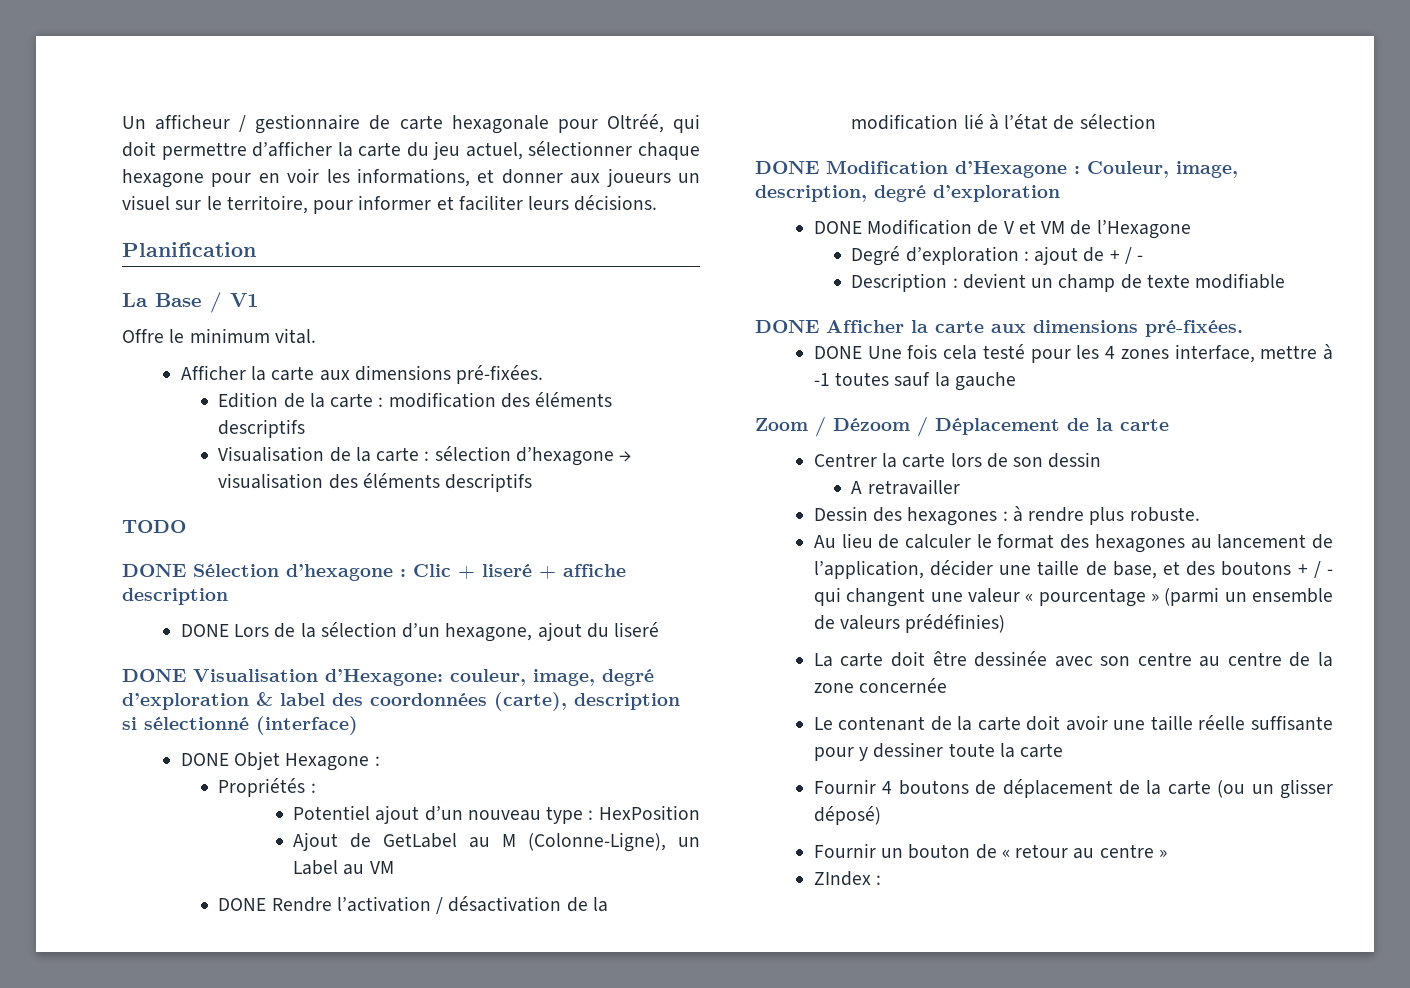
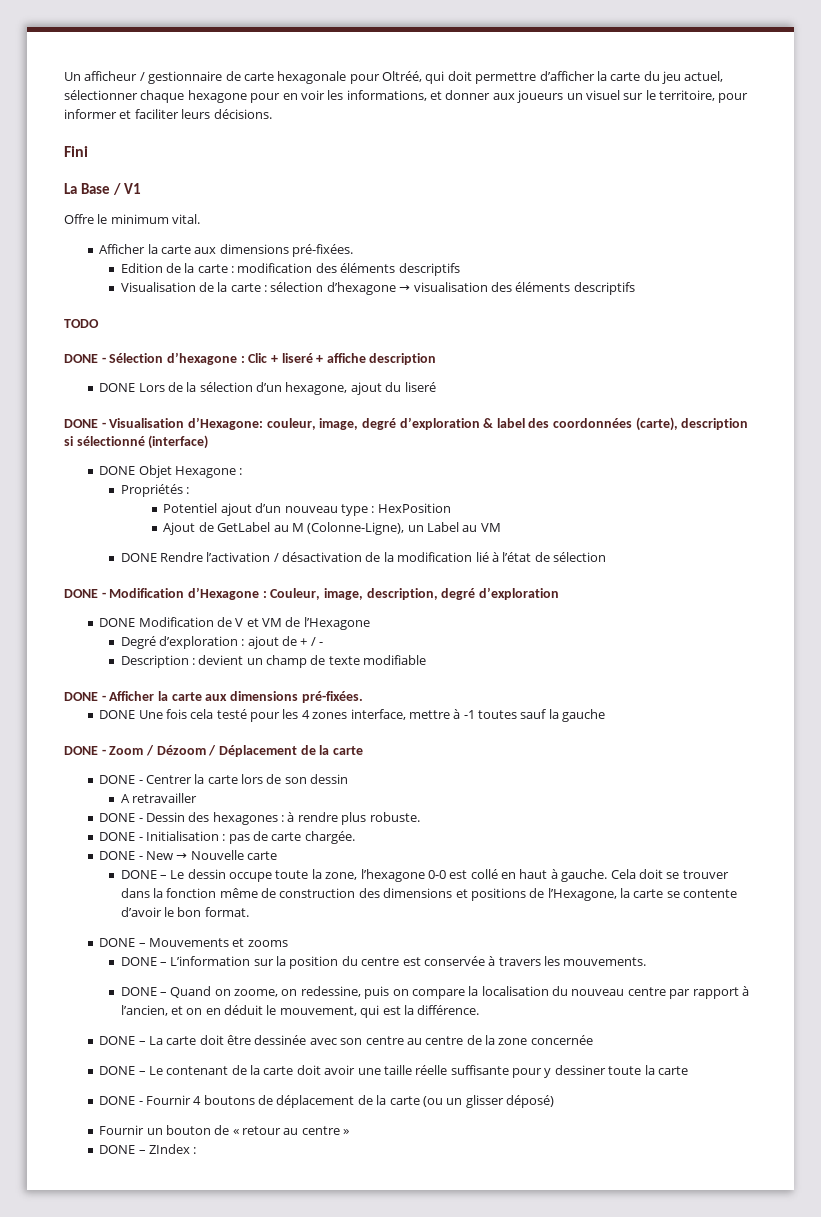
[122,242,256,257] Planification -> [64,146,88,157] Fini
(186, 570) none -> [101,357,106,363] -
(186, 675) none -> [101,422,106,428] -
(819, 167) none -> [101,592,106,598] -
(819, 326) none -> [101,695,106,701] -
(1016, 381) none -> [64,746,106,755] DONE -
(1169, 425) none -> [99,775,143,784] DONE -
(960, 487) none -> [99,813,143,822] DONE -
[813,533,1333,553] [813,560,1333,579] [813,587,1333,607] [813,614,1006,633] Au lieu de calculer le format des hexagones au lancement de l’application, décider une taille de base, et des boutons + / - qui changent une valeur « pourcentage » (parmi un ensemble de valeurs prédéfinies) // -> [99,831,355,844] [99,850,278,860] [120,869,729,882] [120,888,738,901] [120,907,249,917] [99,938,288,947] [120,956,647,969] [120,986,749,999] [120,1005,480,1018] [99,1036,146,1045] DONE - Initialisation : pas de carte chargée. // DONE - New → Nouvelle carte // DONE – Le dessin occupe toute la zone, l’hexagone 0-0 est collé en haut à gauche. Cela doit se trouver dans la fonction même de construction des dimensions et positions de l’Hexagone, la carte se contente d’avoir le bon format. // DONE – Mouvements et zooms // DONE – L’information sur la position du centre est conservée à travers les mouvements. // DONE – Quand on zoome, on redessine, puis on compare la localisation du nouveau centre par rapport à l’ancien, et on en déduit le mouvement, qui est la différence. // DONE –
(948, 685) none -> [99,1066,146,1075] DONE –
(1064, 750) none -> [99,1096,143,1105] DONE -
(1167, 853) none -> [99,1145,146,1154] DONE –

